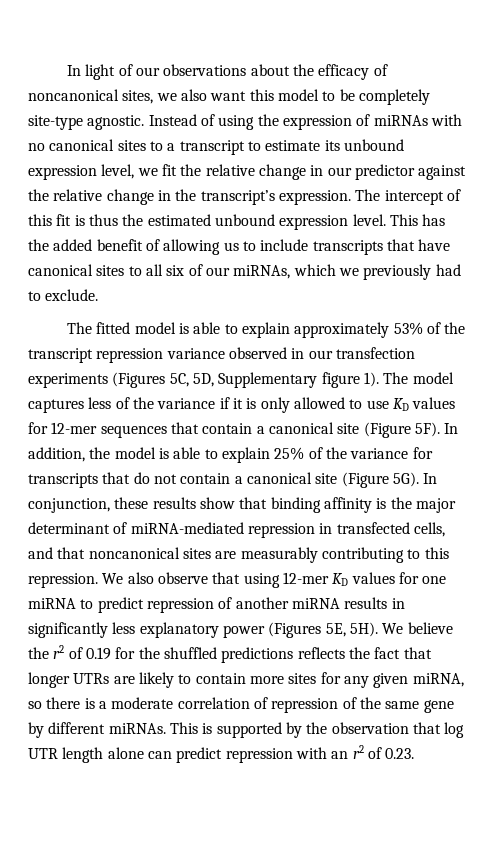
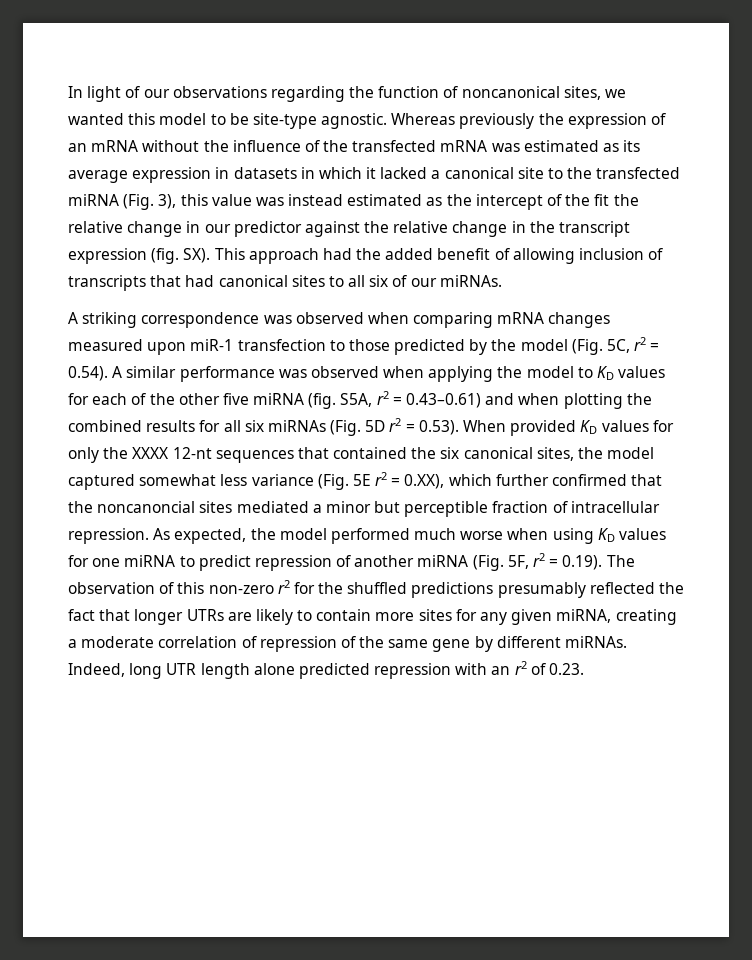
[250,64,370,80] about the efficacy -> [270,86,440,102] regarding the function
[180,89,247,101] also want -> [68,113,124,125] wanted
[358,89,430,105] completely -> (249, 119) none
[148,114,462,130] [28,139,404,155] [28,164,158,180] Instead of using the expression of miRNAs with no canonical sites to a transcript to estimate its unbound expression level, we -> [391,113,667,129] [68,140,641,152] [68,167,681,183] [68,194,591,210] Whereas previously the expression of an mRNA without the influence of the transfected mRNA was estimated as its average expression in datasets in which it lacked a canonical site to the transfected miRNA (Fig. 3), this value was instead estimated as the intercept of the
[200,189,461,205] [28,214,446,230] transcript’s expression. The intercept of this fit is thus the estimated unbound expression level. This has -> [559,221,631,237] [68,248,352,264] transcript expression (fig. SX). This approach had
[223,239,451,255] us to include transcripts that have -> [579,248,664,260] [68,275,215,291] inclusion of transcripts that had
[233,264,461,280] [28,289,99,301] [66,322,466,338] [28,347,415,363] [28,372,454,388] [28,397,456,413] [28,422,459,438] [28,447,433,463] [28,472,438,488] [28,497,456,513] [28,522,445,538] [28,547,449,563] [28,572,329,588] miRNAs, which we previously had to exclude. // The fitted model is able to explain approximately 53% of the transcript repression variance observed in our transfection experiments (Figures 5C, 5D, Supplementary figure 1). The model captures less of the variance if it is only allowed to use KD values for 12-mer sequences that contain a canonical site (Figure 5F). In addition, the model is able to explain 25% of the variance for transcripts that do not contain a canonical site (Figure 5G). In conjunction, these results show that binding affinity is the major determinant of miRNA-mediated repression in transfected cells, and that noncanonical sites are measurably contributing to this repression. We also observe that using 12-mer -> [439,275,502,287] [68,312,611,328] [68,337,660,355] [68,366,666,382] [68,391,652,409] [68,418,674,436] [68,447,655,463] [68,472,663,490] [68,501,660,517] [68,528,594,544] miRNAs. // A striking correspondence was observed when comparing mRNA changes measured upon miR-1 transfection to those predicted by the model (Fig. 5C, r2 = 0.54). A similar performance was observed when applying the model to KD values for each of the other five miRNA (fig. S5A, r2 = 0.43–0.61) and when plotting the combined results for all six miRNAs (Fig. 5D r2 = 0.53). When provided KD values for only the XXXX 12-nt sequences that contained the six canonical sites, the model captured somewhat less variance (Fig. 5E r2 = 0.XX), which further confirmed that the noncanoncial sites mediated a minor but perceptible fraction of intracellular repression. As expected, the model performed much worse when using
[344,597,405,609] [28,622,453,638] [28,645,111,660] results in significantly less explanatory power (Figures 5E, 5H). We believe the r2 of 0.19 -> [472,553,635,571] [68,580,290,594] (Fig. 5F, r2 = 0.19). The observation of this non-zero r2
[297,647,345,659] reflects -> [497,582,655,598] presumably reflected
[28,697,95,709] so there is -> [615,609,677,625] creating
[169,722,465,738] This is supported by the observation that log -> [68,663,163,679] Indeed, long
[147,747,223,763] can predict -> [298,663,370,679] predicted

